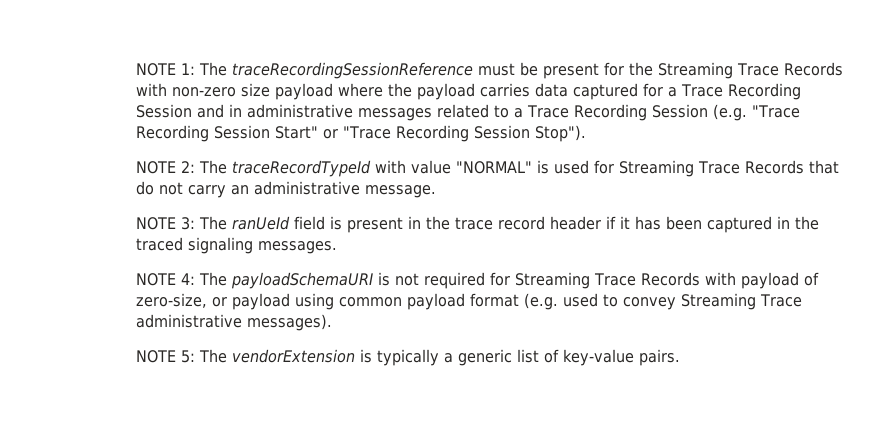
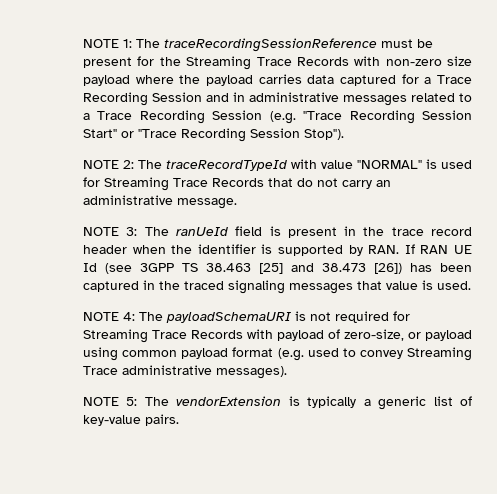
[605,216,630,229] if it -> [132,244,472,256] [82,263,402,274] when the identifier is supported by RAN. If RAN UE Id (see 3GPP TS 38.463 [25] and 38.473 [26])
[257,241,337,254] messages. -> [288,280,471,294] messages that value is used.

